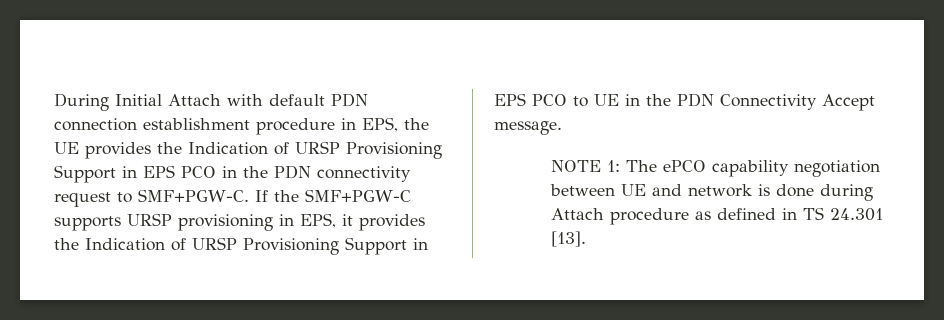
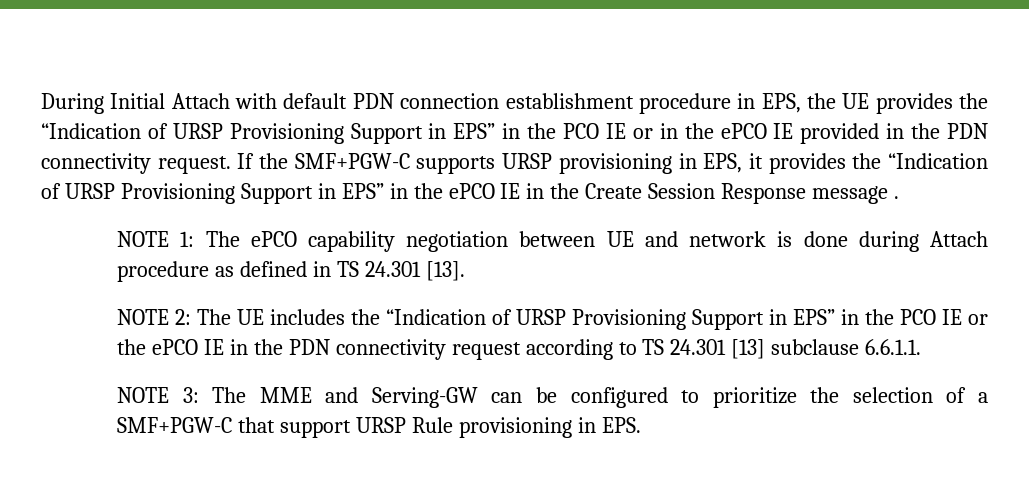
[188,141,442,159] [54,165,411,183] [54,189,249,207] Indication of URSP Provisioning Support in EPS PCO in the PDN connectivity request to SMF+PGW-C. -> [41,123,989,144] [41,153,231,174] “Indication of URSP Provisioning Support in EPS” in the PCO IE or in the ePCO IE provided in the PDN connectivity request.
[85,237,428,255] [494,93,875,111] [494,121,562,135] Indication of URSP Provisioning Support in EPS PCO to UE in the PDN Connectivity Accept message. -> [888,153,989,169] [41,183,900,204] “Indication of URSP Provisioning Support in EPS” in the ePCO IE in the Create Session Response message .
(586, 239) none -> [117,309,988,330] [117,339,922,360] [117,387,988,408] [117,417,641,438] // NOTE 2: The UE includes the “Indication of URSP Provisioning Support in EPS” in the PCO IE or the ePCO IE in the PDN connectivity request according to TS 24.301 [13] subclause 6.6.1.1. // NOTE 3: The MME and Serving-GW can be configured to prioritize the selection of a SMF+PGW-C that support URSP Rule provisioning in EPS.

